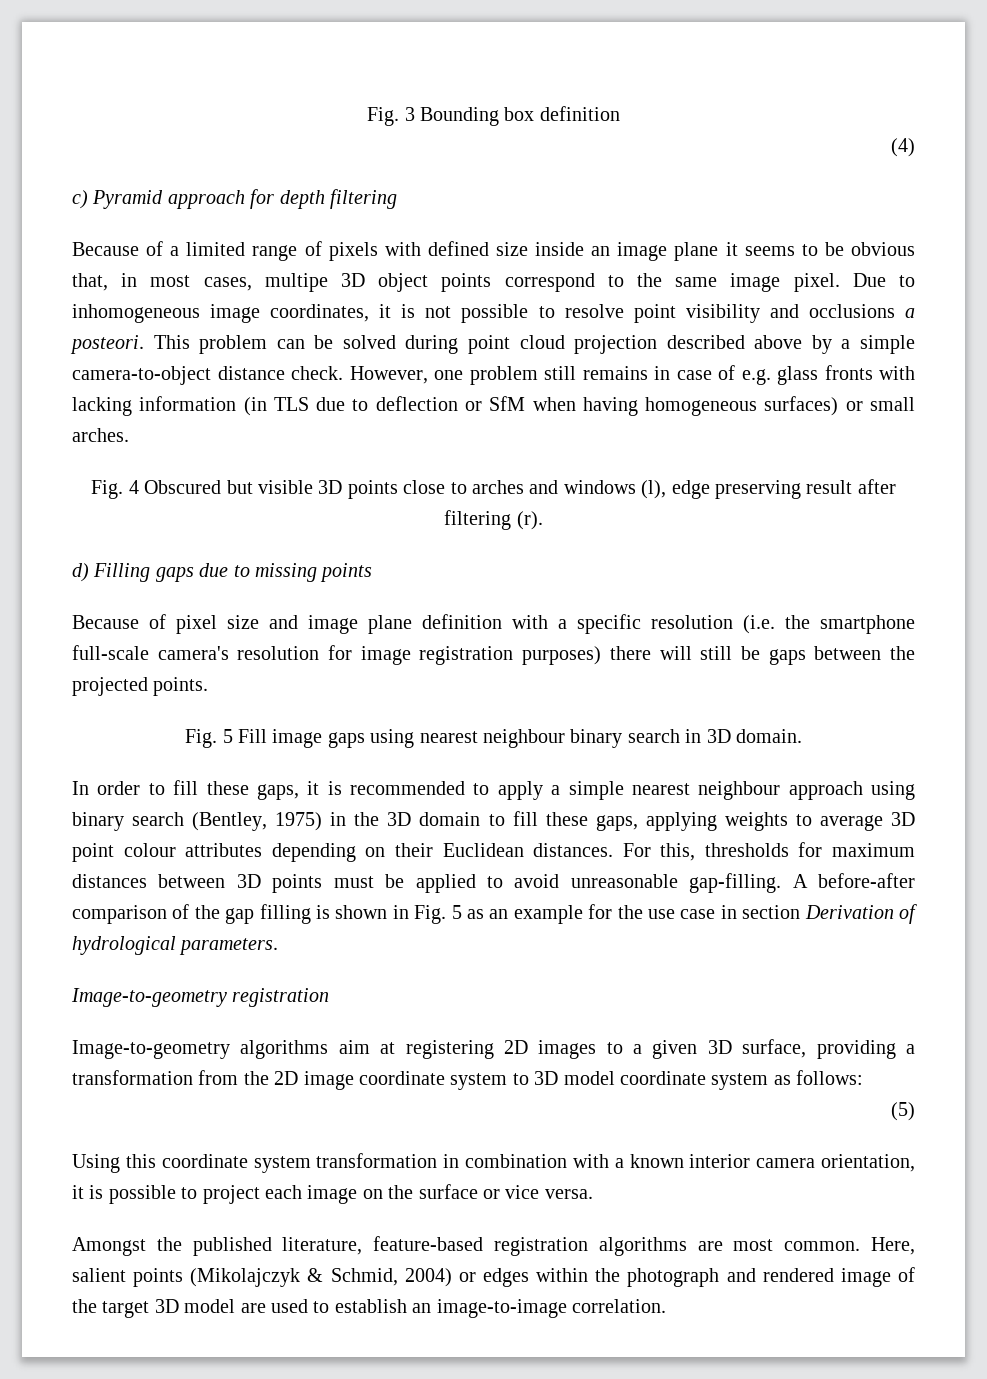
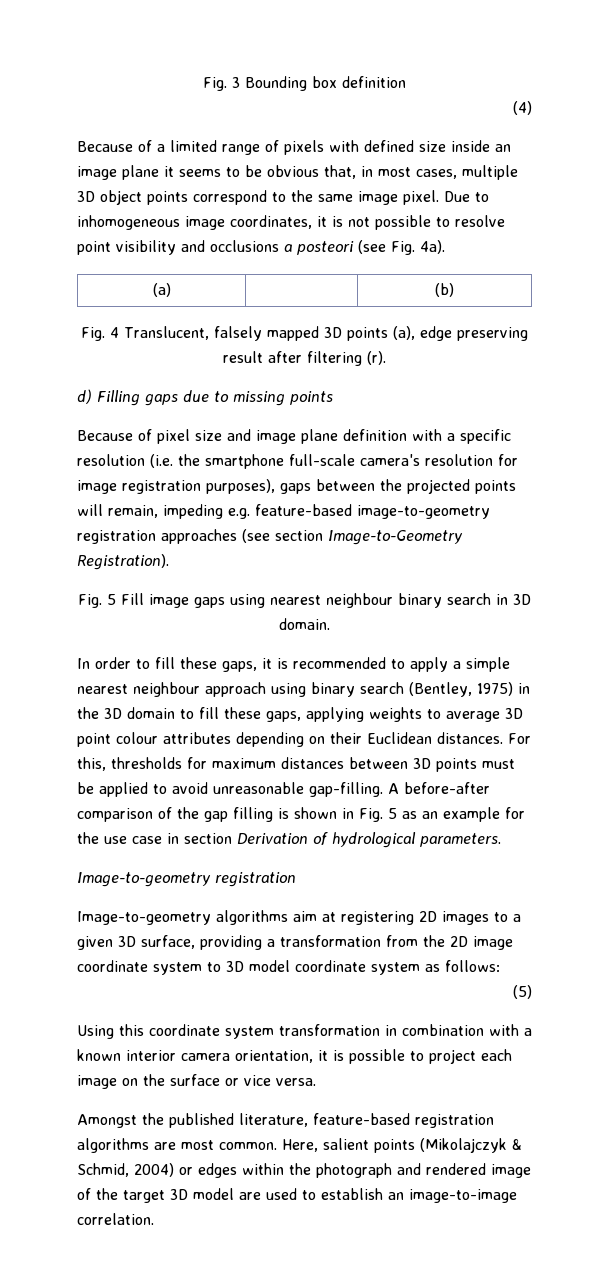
[72,189,397,209] // c) Pyramid approach for depth filtering -> (532, 108) none
[264,273,328,292] multipe -> [462,165,518,180] multiple
[70,335,915,354] [72,365,915,385] [72,396,916,416] [72,428,129,442] [91,480,667,499] posteori. This problem can be solved during point cloud projection described above by a simple camera-to-object distance check. However, one problem still remains in case of e.g. glass fronts with lacking information (in TLS due to deflection or SfM when having homogeneous surfaces) or small arches. // Fig. 4 Obscured but visible 3D points close to arches and windows (l), -> [297,240,445,255] [152,283,171,297] [435,283,454,297] [81,326,415,341] posteori (see Fig. 4a). // (a) | | (b) // Fig. 4 Translucent, falsely mapped 3D points (a),
[522,646,916,665] [72,677,209,696] purposes) there will still be gaps between the projected points. -> [206,479,516,494] [77,504,490,519] [77,529,463,545] [77,554,169,570] purposes), gaps between the projected points will remain, impeding e.g. feature-based image-to-geometry registration approaches (see section Image-to-Geometry Registration).

